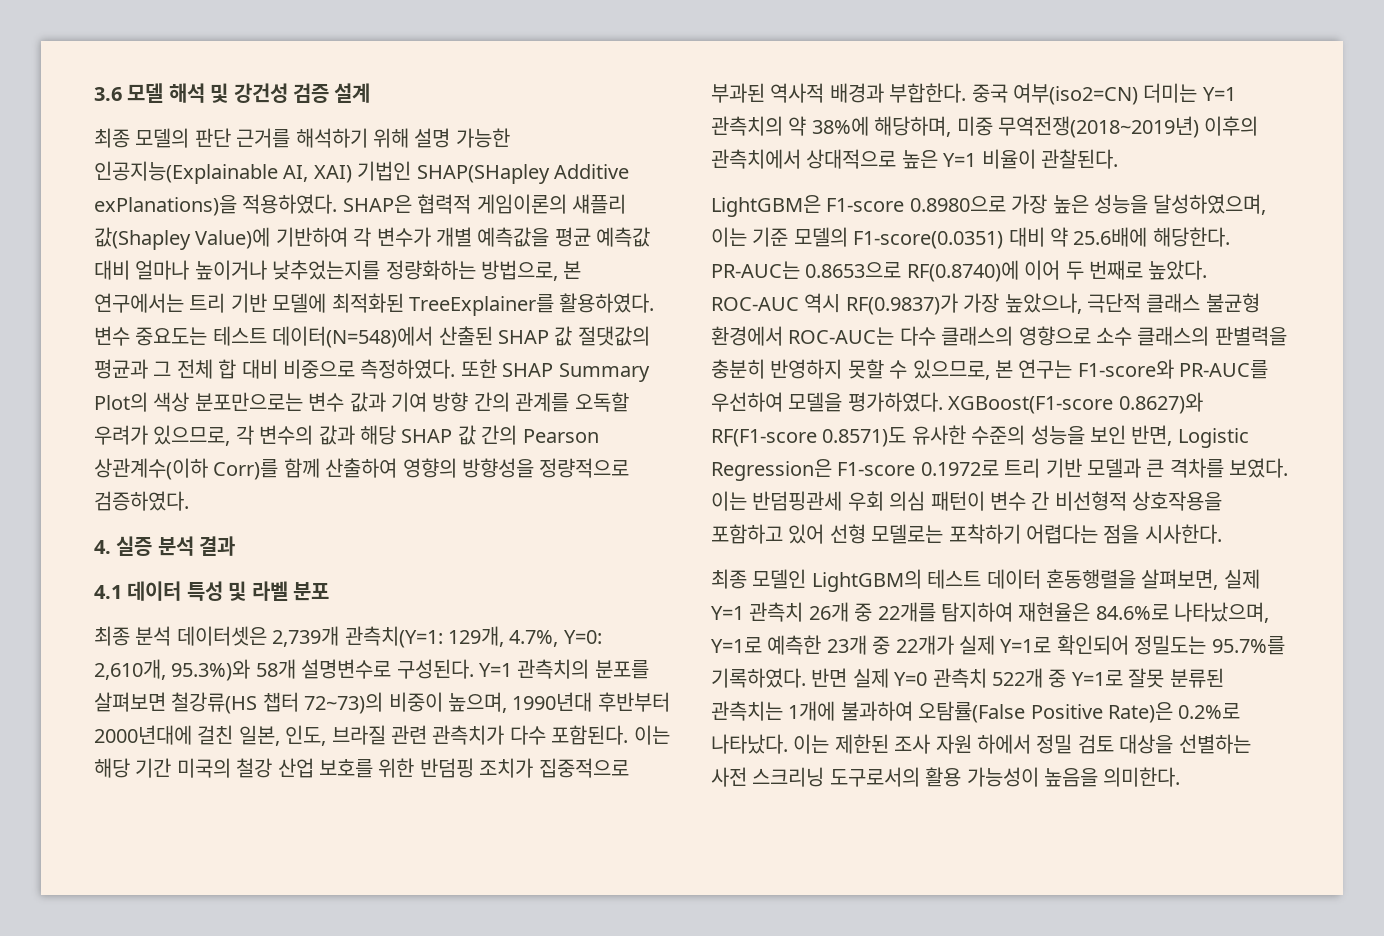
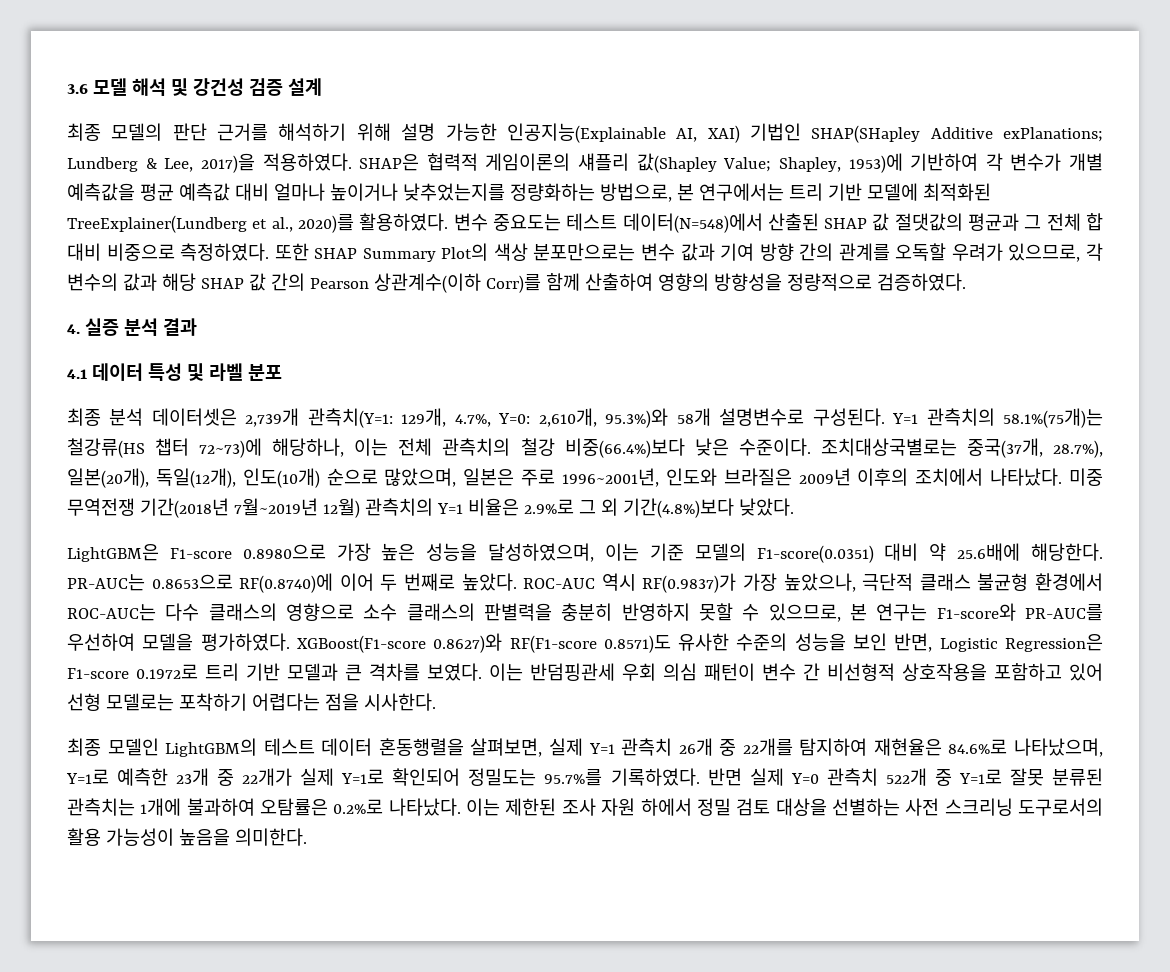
[94,195,237,216] exPlanations)을 -> [1003,127,1104,142] [67,153,255,173] exPlanations; Lundberg & Lee, 2017)을
[195,227,271,249] Value)에 -> [723,153,903,173] Value; Shapley, 1953)에
[409,294,554,316] TreeExplainer를 -> [67,214,354,233] TreeExplainer(Lundberg et al., 2020)를
[594,660,649,679] [94,692,670,714] [94,725,670,746] [94,758,629,778] [711,83,1236,105] [711,116,1259,138] [711,149,1118,169] 분포를 살펴보면 철강류(HS 챕터 72~73)의 비중이 높으며, 1990년대 후반부터 2000년대에 걸친 일본, 인도, 브라질 관련 관측치가 다수 포함된다. 이는 해당 기간 미국의 철강 산업 보호를 위한 반덤핑 조치가 집중적으로 부과된 역사적 배경과 부합한다. 중국 여부(iso2=CN) 더미는 Y=1 관측치의 약 38%에 해당하며, 미중 무역전쟁(2018~2019년) 이후의 관측치에서 상대적으로 높은 Y=1 비율이 관찰된다. -> [1003,408,1103,428] [67,438,1103,458] [67,468,1103,488] [67,498,794,518] 58.1%(75개)는 철강류(HS 챕터 72~73)에 해당하나, 이는 전체 관측치의 철강 비중(66.4%)보다 낮은 수준이다. 조치대상국별로는 중국(37개, 28.7%), 일본(20개), 독일(12개), 인도(10개) 순으로 많았으며, 일본은 주로 1996~2001년, 인도와 브라질은 2009년 이후의 조치에서 나타났다. 미중 무역전쟁 기간(2018년 7월~2019년 12월) 관측치의 Y=1 비율은 2.9%로 그 외 기간(4.8%)보다 낮았다.
[918,701,1173,723] 오탐률(False Positive Rate)은 -> [260,798,329,816] 오탐률은

